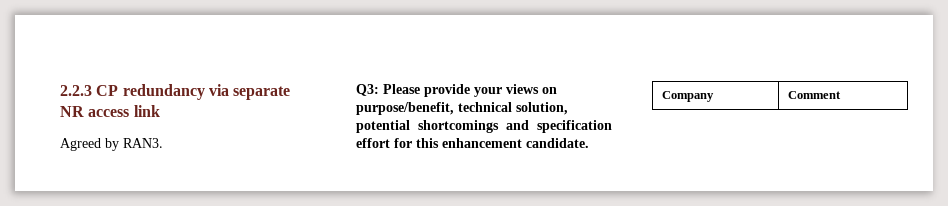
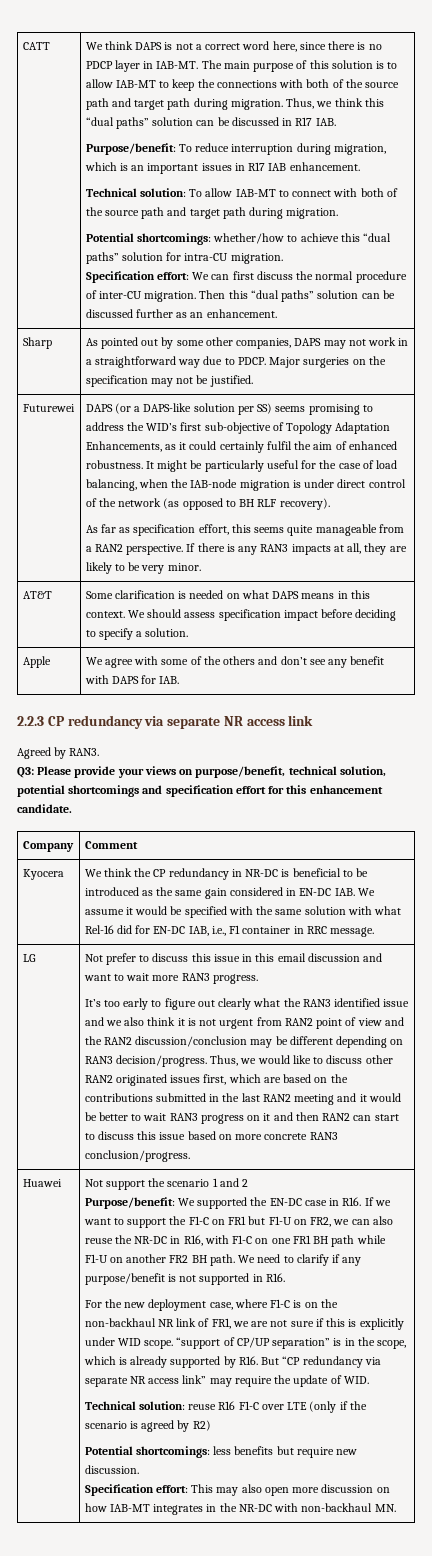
(60, 90) none -> [22,42,50,50] [85,41,382,52] [85,60,398,72] [85,79,400,91] [85,98,384,110] [85,117,336,129] [85,143,386,155] [84,162,360,174] [85,188,398,197] [85,207,339,219] [85,233,392,245] [85,252,283,264] [85,271,407,283] [85,290,395,302] [85,309,277,318] [22,337,52,349] [85,337,409,349] [85,356,386,368] [85,375,253,387] [22,404,75,412] [85,403,373,415] [85,422,391,434] [85,441,397,453] [85,460,398,472] [85,479,406,491] [85,498,330,510] [85,524,404,536] [85,543,407,555] [85,562,201,574] [22,591,52,599] [85,590,370,599] [85,609,397,621] [85,628,189,640] [22,656,51,668] [85,656,385,668] [84,675,180,684] CATT | We think DAPS is not a correct word here, since there is no PDCP layer in IAB-MT. The main purpose of this solution is to allow IAB-MT to keep the connections with both of the source path and target path during migration. Thus, we think this “dual paths” solution can be discussed in R17 IAB. // Purpose/benefit: To reduce interruption during migration, which is an important issues in R17 IAB enhancement. // Technical solution: To allow IAB-MT to connect with both of the source path and target path during migration. // Potential shortcomings: whether/how to achieve this “dual paths” solution for intra-CU migration. // Specification effort: We can first discuss the normal procedure of inter-CU migration. Then this “dual paths” solution can be discussed further as an enhancement. // Sharp | As pointed out by some other companies, DAPS may not work in a straightforward way due to PDCP. Major surgeries on the specification may not be justified. // Futurewei | DAPS (or a DAPS-like solution per SS) seems promising to address the WID’s first sub-objective of Topology Adaptation Enhancements, as it could certainly fulfil the aim of enhanced robustness. It might be particularly useful for the case of load balancing, when the IAB-node migration is under direct control of the network (as opposed to BH RLF recovery). // As far as specification effort, this seems quite manageable from a RAN2 perspective. If there is any RAN3 impacts at all, they are likely to be very minor. // AT&T | Some clarification is needed on what DAPS means in this context. We should assess specification impact before deciding to specify a solution. // Apple | We agree with some of the others and don’t see any benefit with DAPS for IAB. //
(841, 95) none -> [22,869,64,880] [84,868,369,880] [84,887,375,899] [84,906,402,918] [84,925,375,937] [22,954,36,962] [84,953,383,965] [83,973,258,984] [84,998,410,1010] [84,1017,404,1029] [84,1036,404,1048] [84,1055,393,1067] [84,1074,348,1086] [84,1093,401,1105] [84,1112,399,1124] [84,1131,338,1140] [84,1150,190,1162] [22,1179,62,1187] [84,1178,249,1190] [84,1197,391,1209] [83,1216,393,1228] [84,1235,386,1247] [84,1254,362,1266] [84,1273,285,1285] [84,1299,338,1311] [84,1318,404,1330] [84,1337,407,1349] [83,1356,381,1368] [84,1375,369,1387] [84,1401,367,1413] [84,1420,211,1432] [84,1446,358,1458] [84,1465,139,1474] [84,1484,390,1496] [84,1503,396,1515] // Kyocera | We think the CP redundancy in NR-DC is beneficial to be introduced as the same gain considered in EN-DC IAB. We assume it would be specified with the same solution with what Rel-16 did for EN-DC IAB, i.e., F1 container in RRC message. // LG | Not prefer to discuss this issue in this email discussion and want to wait more RAN3 progress. // It’s too early to figure out clearly what the RAN3 identified issue and we also think it is not urgent from RAN2 point of view and the RAN2 discussion/conclusion may be different depending on RAN3 decision/progress. Thus, we would like to discuss other RAN2 originated issues first, which are based on the contributions submitted in the last RAN2 meeting and it would be better to wait RAN3 progress on it and then RAN2 can start to discuss this issue based on more concrete RAN3 conclusion/progress. // Huawei | Not support the scenario 1 and 2 // Purpose/benefit: We supported the EN-DC case in R16. If we want to support the F1-C on FR1 but F1-U on FR2, we can also reuse the NR-DC in R16, with F1-C on one FR1 BH path while F1-U on another FR2 BH path. We need to clarify if any purpose/benefit is not supported in R16. // For the new deployment case, where F1-C is on the non-backhaul NR link of FR1, we are not sure if this is explicitly under WID scope. “support of CP/UP separation” is in the scope, which is already supported by R16. But “CP redundancy via separate NR access link” may require the update of WID. // Technical solution: reuse R16 F1-C over LTE (only if the scenario is agreed by R2) // Potential shortcomings: less benefits but require new discussion. // Specification effort: This may also open more discussion on how IAB-MT integrates in the NR-DC with non-backhaul MN.

